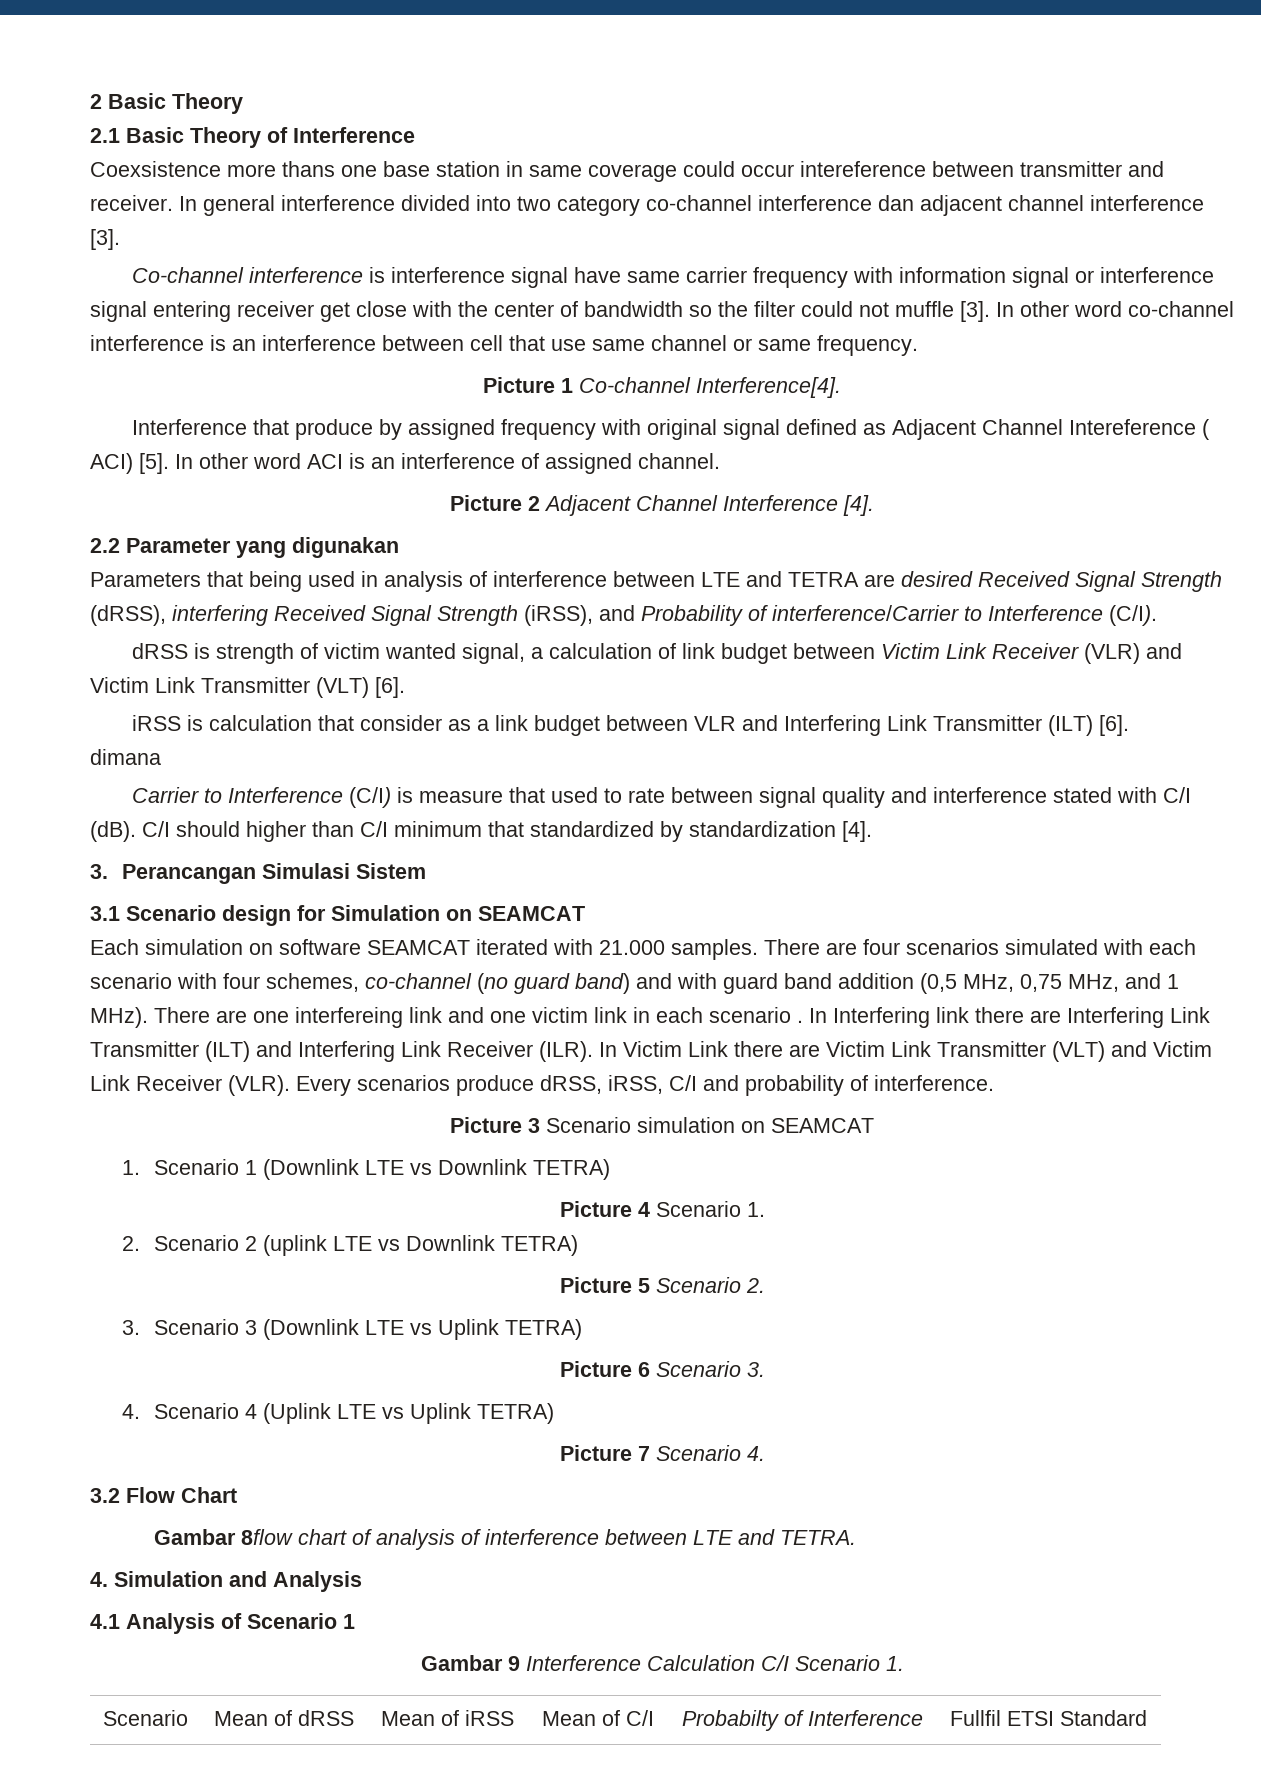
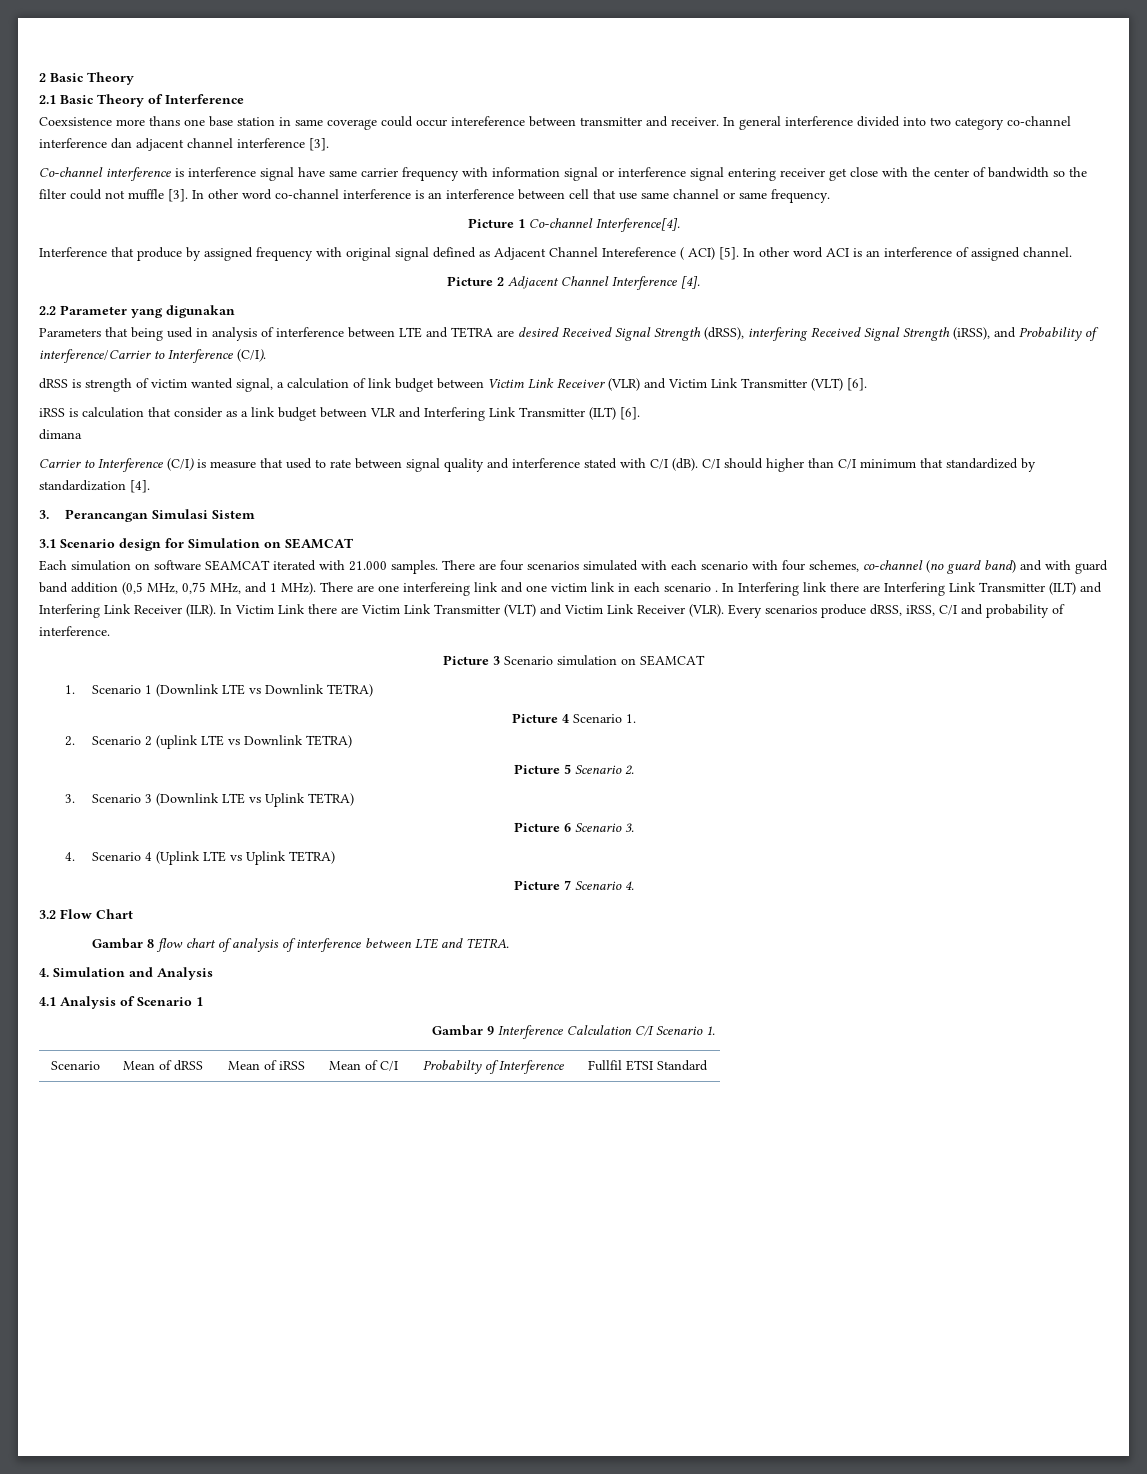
[240,1529,293,1545] 8flow -> [146,938,183,952] 8 flow

